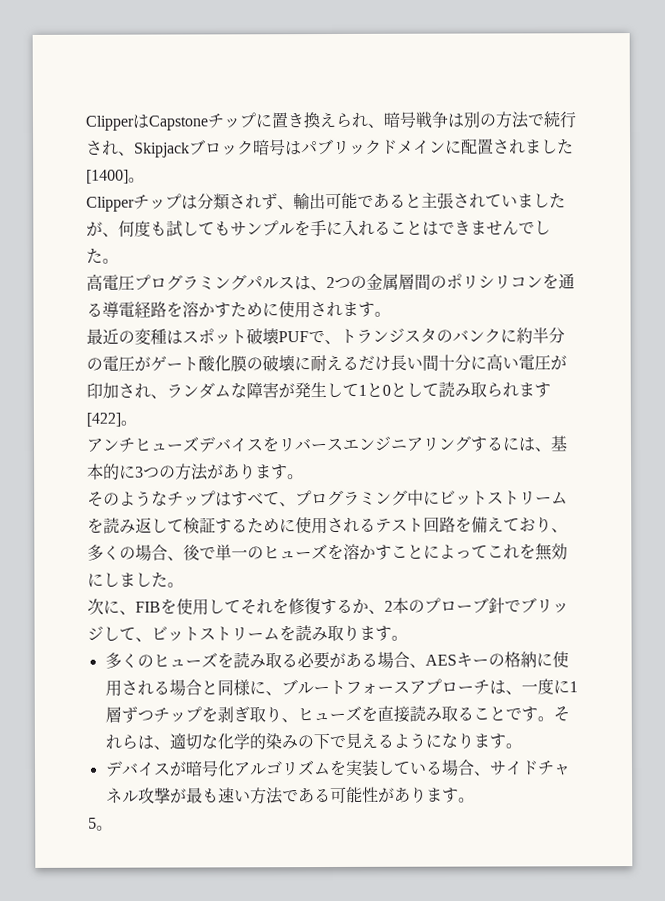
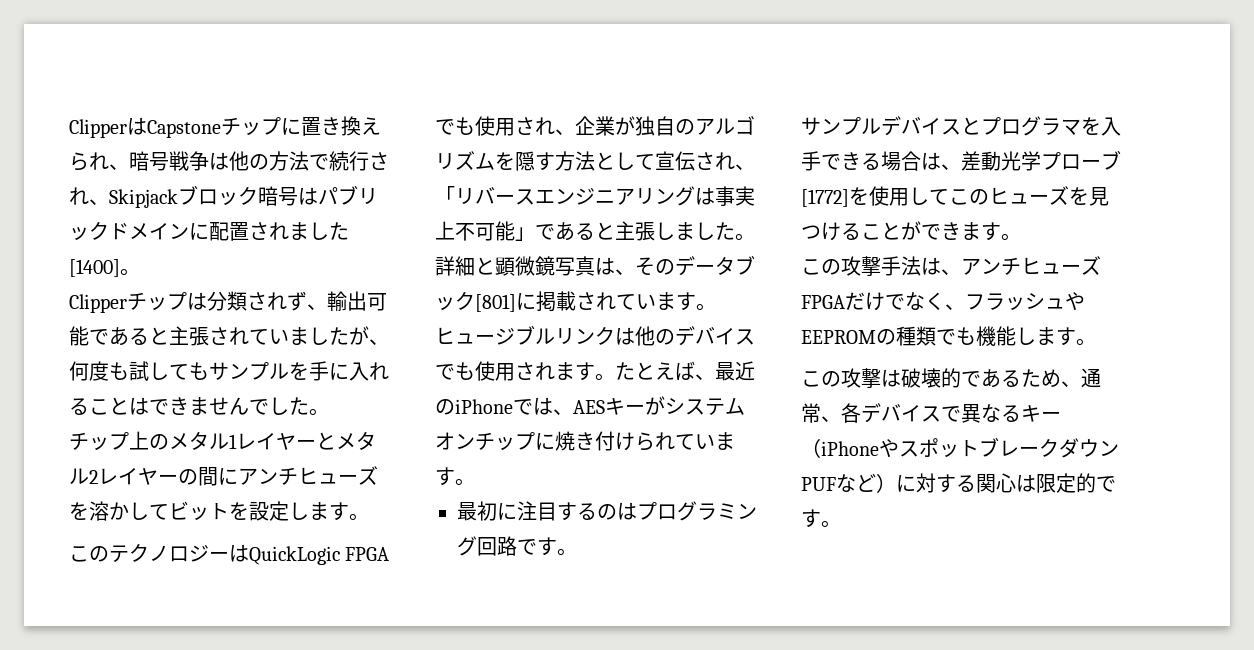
[463,111,480,128] 別 -> [229,151,249,171] 他
[86,273,575,291] [86,301,391,319] [86,327,565,345] [86,353,567,372] [86,381,551,399] [86,412,137,427] [86,436,280,453] 高電圧プログラミングパルスは、2つの金属層間のポリシリコンを通る導電経路を溶かすために使用されます。 // 最近の変種はスポット破壊PUFで、トランジスタのバンクに約半分の電圧がゲート酸化膜の破壊に耐えるだけ長い間十分に高い電圧が印加され、ランダムな障害が発生して1と0として読み取られます[422]。 // アンチヒューズデバイスを -> [69,431,376,451] [69,466,378,486] [69,501,369,521] [69,543,390,565] [435,116,755,136] [435,151,755,171] [435,186,455,204] チップ上のメタル1レイヤーとメタル2レイヤーの間にアンチヒューズを溶かしてビットを設定します。 // このテクノロジーはQuickLogic FPGAでも使用され、企業が独自のアルゴリズムを隠す方法として宣伝され、「
[470,435,568,452] [87,463,304,481] [87,489,568,507] [87,516,568,535] [87,543,568,561] [87,572,184,588] [87,597,569,616] [87,624,408,642] [104,651,569,670] [104,678,578,697] [104,705,570,723] [104,732,522,750] [104,759,571,777] [105,786,475,805] [88,817,113,831] するには、基本的に3つの方法があります。 // そのようなチップはすべて、プログラミング中にビットストリームを読み返して検証するために使用されるテスト回路を備えており、多くの場合、後で単一のヒューズを溶かすことによってこれを無効にしました。 // 次に、FIBを使用してそれを修復するか、2本のプローブ針でブリッジして、ビットストリームを読み取ります。 // 多くのヒューズを読み取る必要がある場合、AESキーの格納に使用される場合と同様に、ブルートフォースアプローチは、一度に1層ずつチップを剥ぎ取り、ヒューズを直接読み取ることです。それらは、適切な化学的染みの下で見えるようになります。 // デバイスが暗号化アルゴリズムを実装している場合、サイドチャネル攻撃が最も速い方法である可能性があります。 // 5。 -> [695,186,755,206] [435,221,755,241] [435,255,755,276] [435,291,716,312] [435,325,755,346] [435,361,755,381] [435,396,745,416] [435,431,735,451] [435,467,475,486] [457,501,757,521] [457,536,577,556] [801,116,1121,136] [801,150,1121,171] [801,186,1109,207] [801,221,1021,241] [801,256,1101,276] [801,292,1085,311] [801,326,1096,346] [801,368,1101,388] [801,403,1061,423] [801,437,1119,458] [801,473,1116,493] [801,509,841,528] は事実上不可能」であると主張しました。詳細と顕微鏡写真は、そのデータブック[801]に掲載されています。 // ヒュージブルリンクは他のデバイスでも使用されます。たとえば、最近のiPhoneでは、AESキーがシステムオンチップに焼き付けられています。 // 最初に注目するのはプログラミング回路です。 // サンプルデバイスとプログラマを入手できる場合は、差動光学プローブ[1772]を使用してこのヒューズを見つけることができます。 // この攻撃手法は、アンチヒューズFPGAだけでなく、フラッシュやEEPROMの種類でも機能します。 // この攻撃は破壊的であるため、通常、各デバイスで異なるキー（iPhoneやスポットブレークダウンPUFなど）に対する関心は限定的です。

